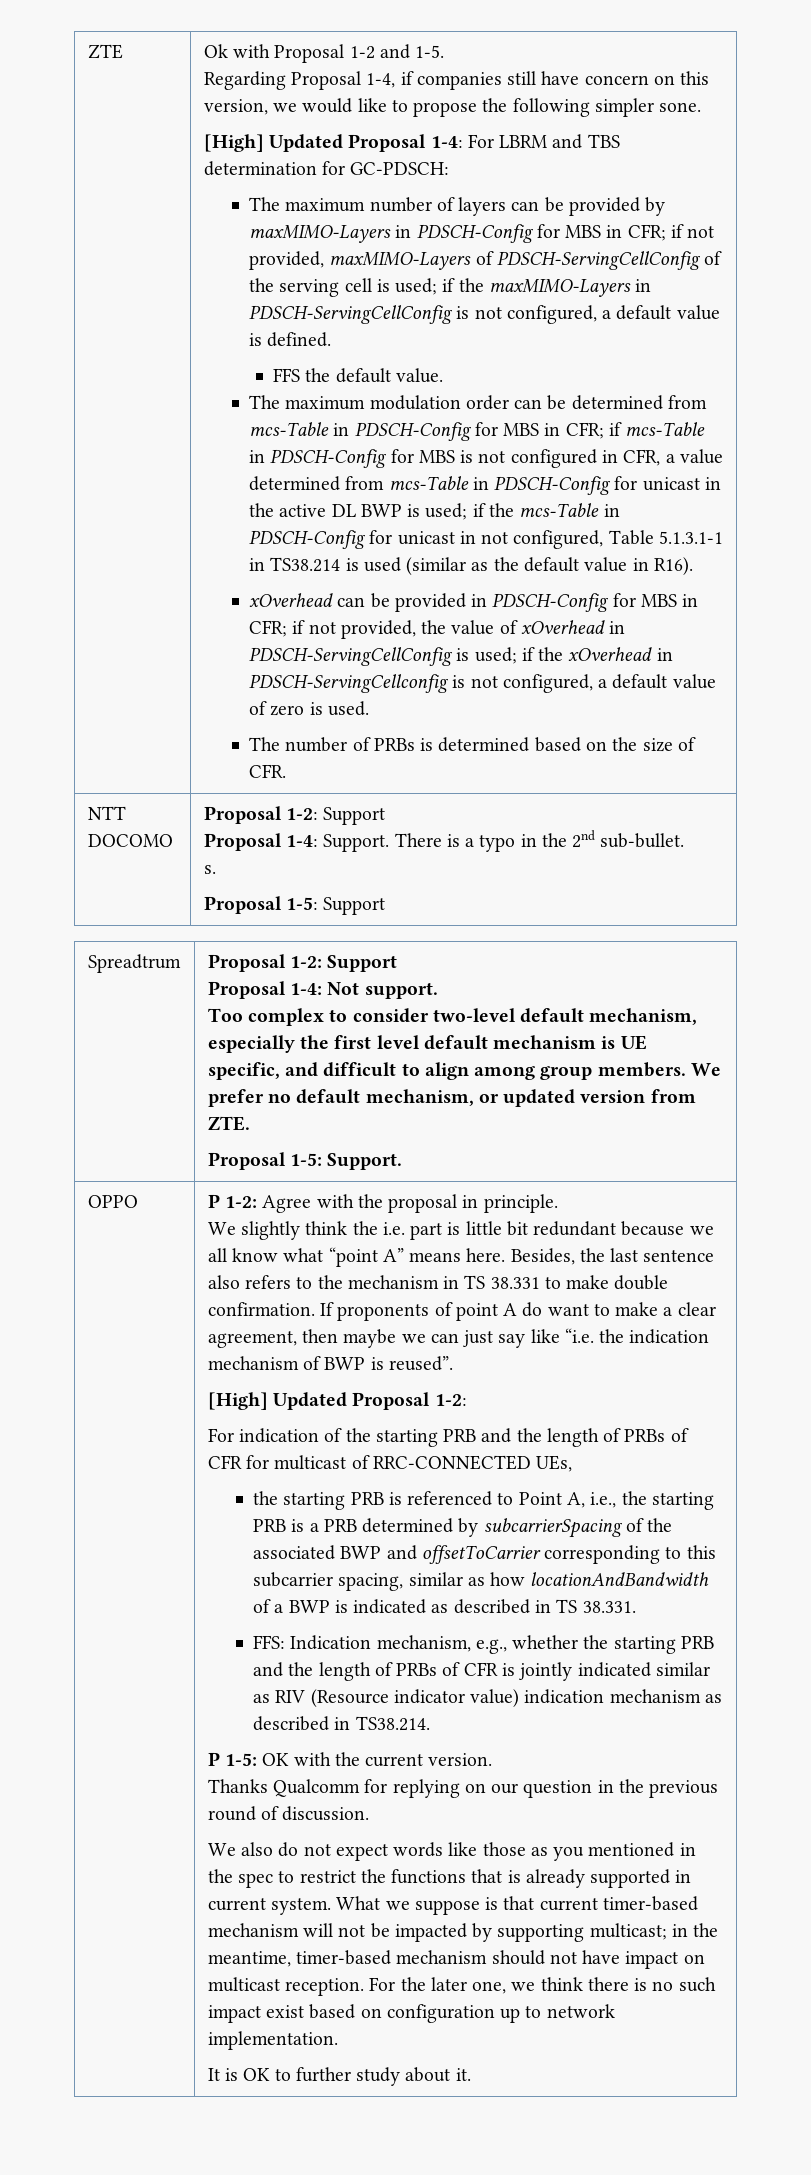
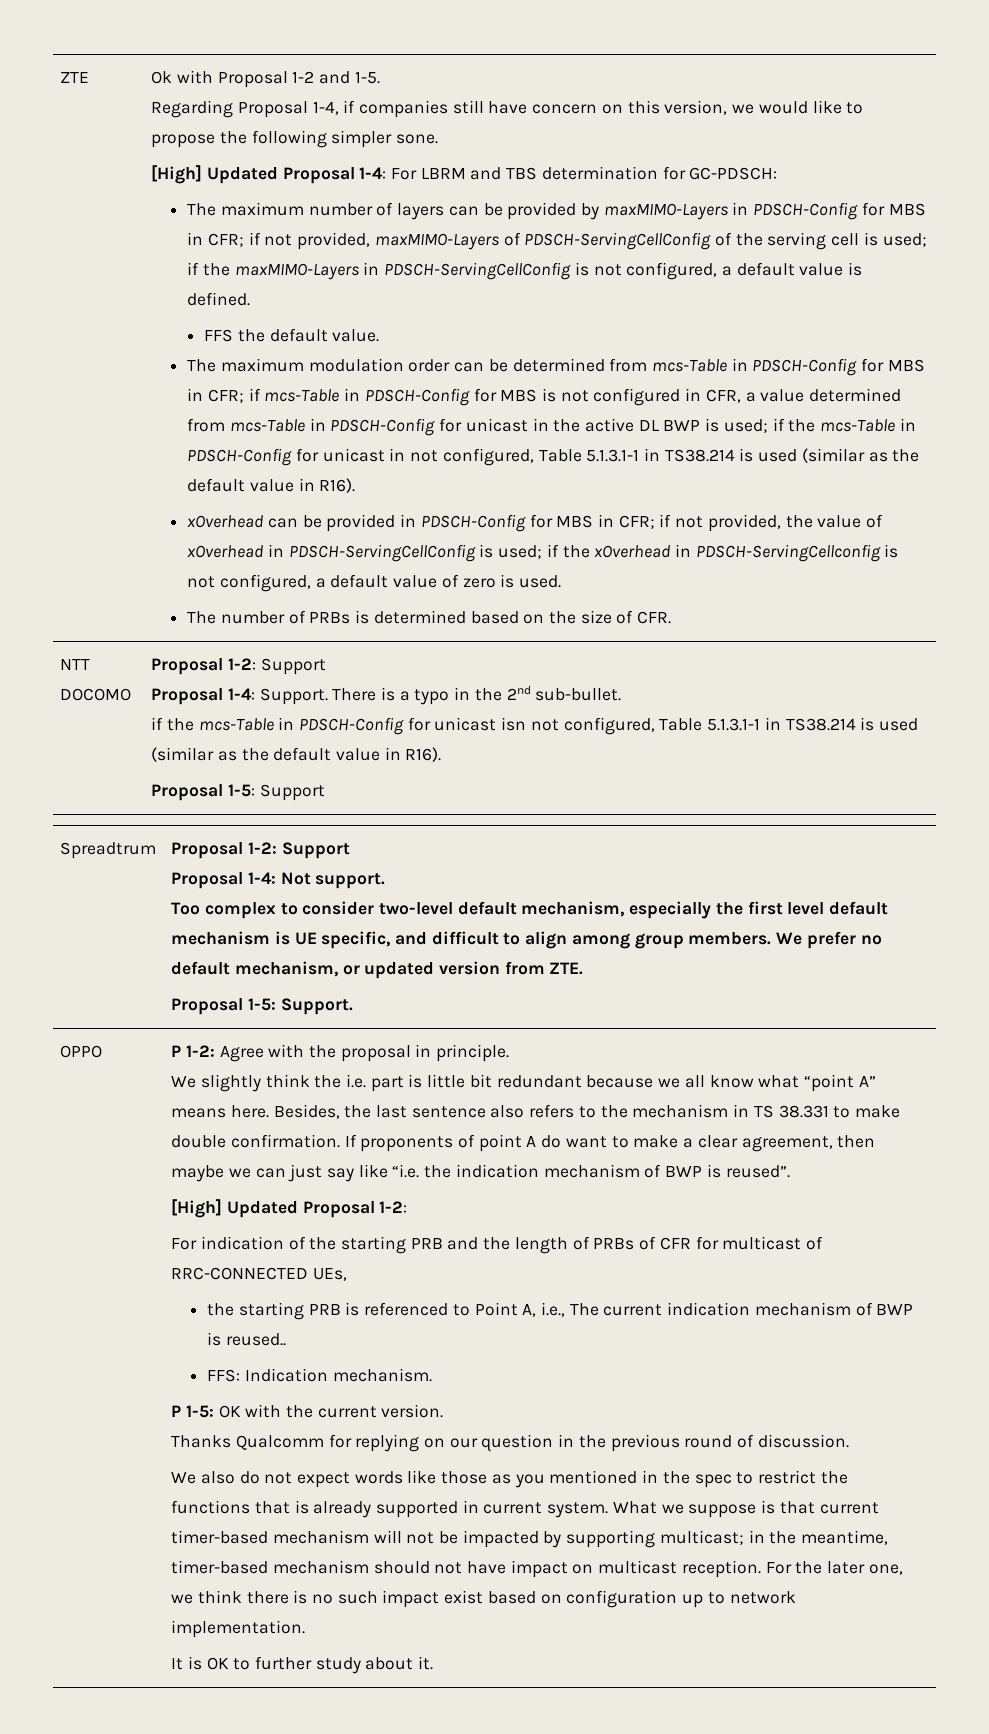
[203,865,216,874] s. -> [151,717,918,735] [151,747,442,762] if the mcs-Table in PDSCH-Config for unicast isn not configured, Table 5.1.3.1-1 in TS38.214 is used (similar as the default value in R16).
[621,1491,714,1510] [253,1518,673,1538] [253,1545,716,1564] [253,1572,710,1591] [253,1599,636,1614] [253,1635,715,1654] [253,1662,710,1681] [253,1689,723,1707] [253,1716,430,1731] the starting PRB is a PRB determined by subcarrierSpacing of the associated BWP and offsetToCarrier corresponding to this subcarrier spacing, similar as how locationAndBandwidth of a BWP is indicated as described in TS 38.331. // FFS: Indication mechanism, e.g., whether the starting PRB and the length of PRBs of CFR is jointly indicated similar as RIV (Resource indicator value) indication mechanism as described in TS38.214. -> [569,1302,914,1316] [207,1332,286,1346] [207,1368,432,1382] The current indication mechanism of BWP is reused.. // FFS: Indication mechanism.

